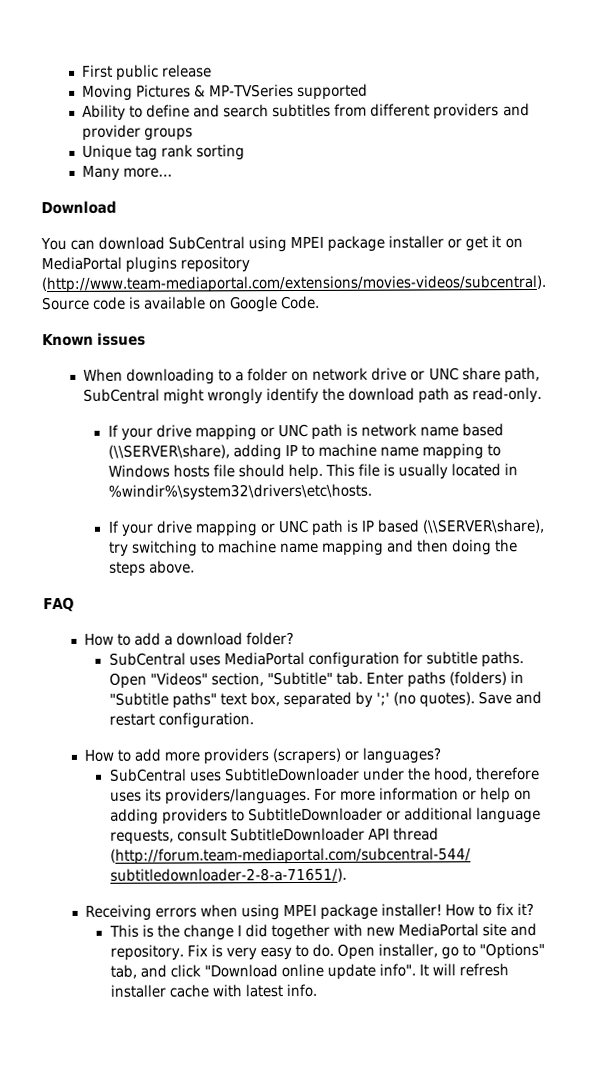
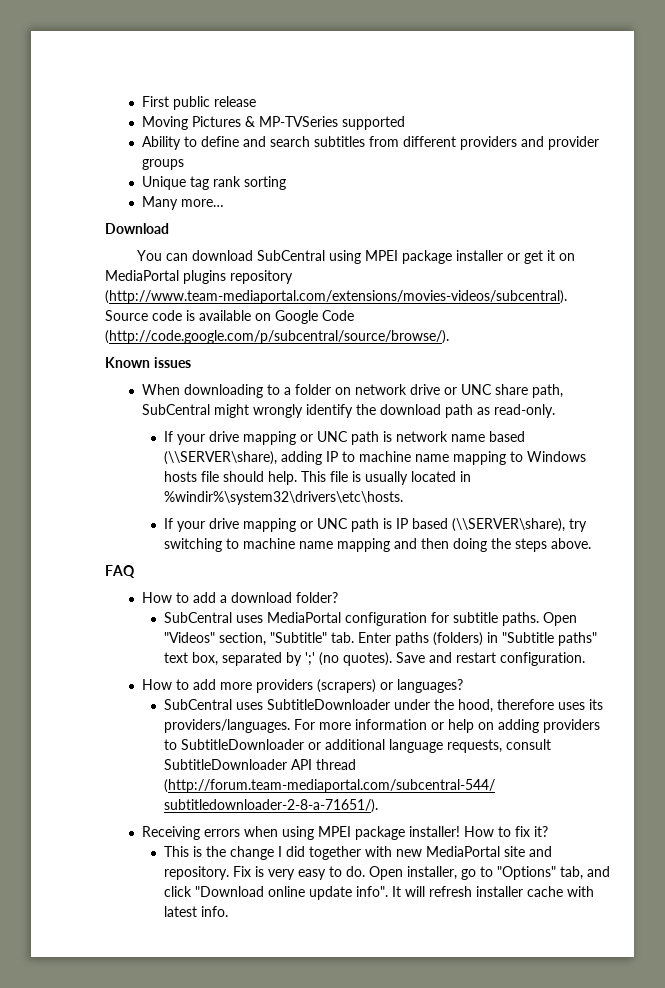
[281,295,321,310] Code. -> [322,310,354,321] [105,330,449,344] Code (http://code.google.com/p/subcentral/source/browse/).

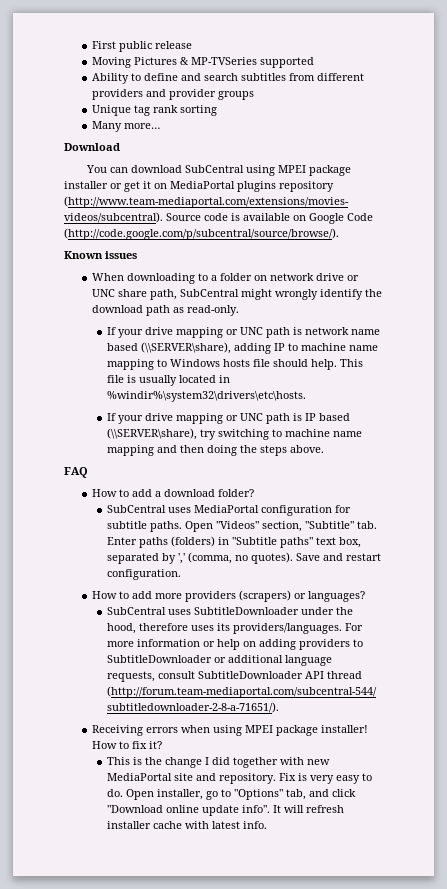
[304,652,339,666] ';' (no -> [178,552,249,564] ',' (comma, no

